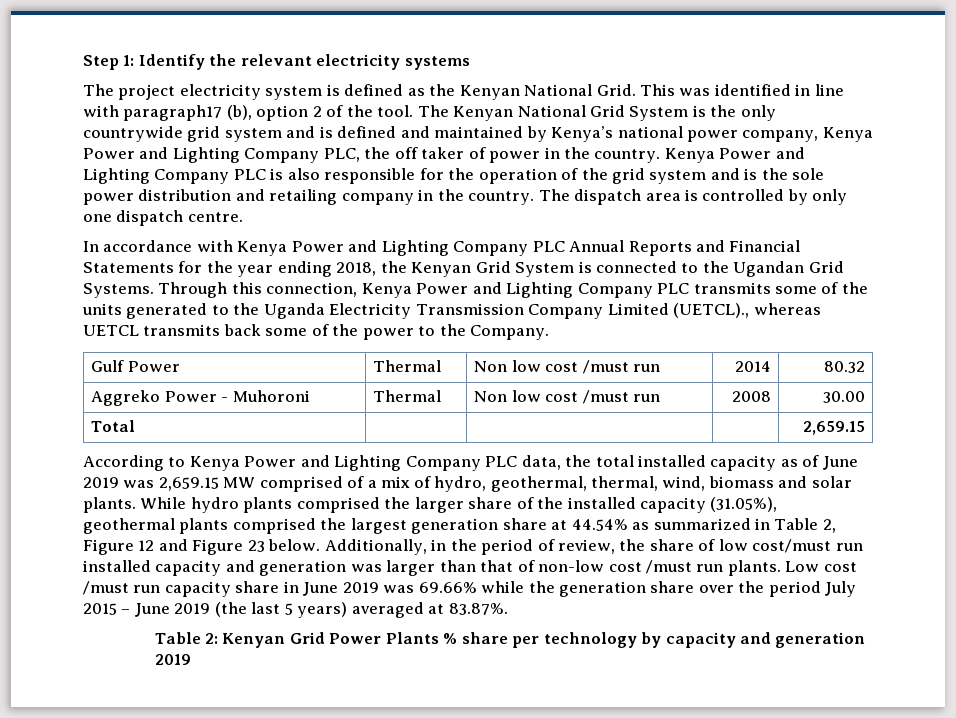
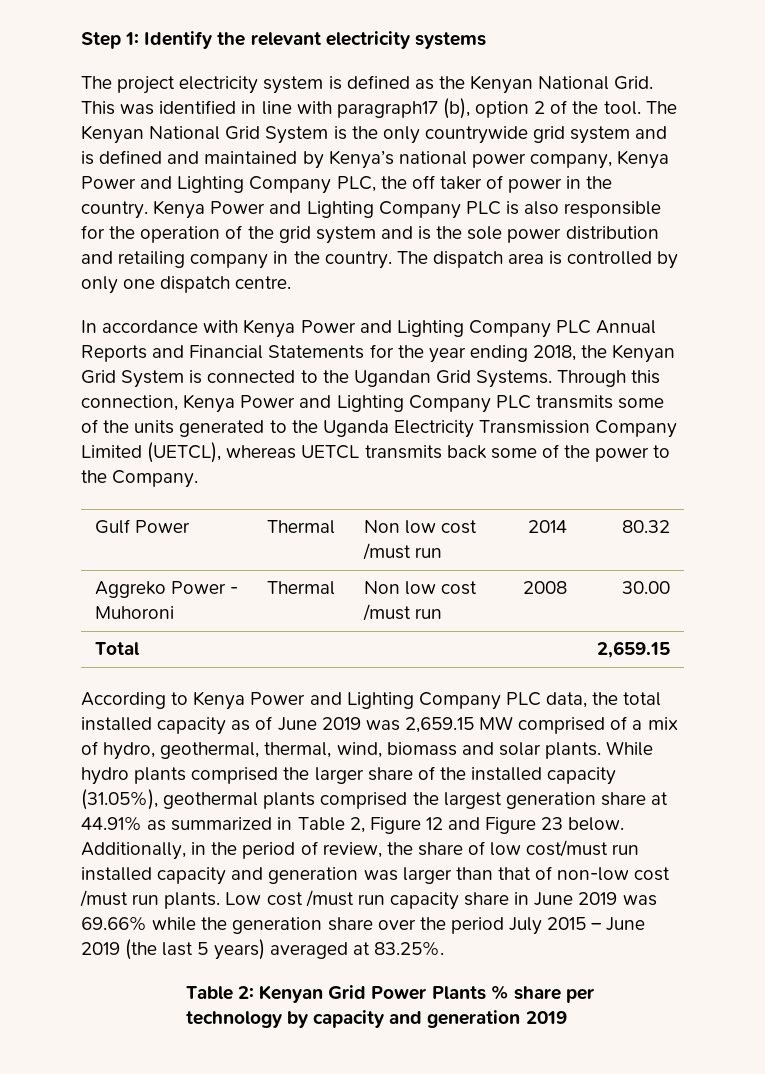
[673,303,750,318] (UETCL)., -> [147,442,222,463] (UETCL),
[571,519,628,531] 44.54% -> [81,816,142,831] 44.91%
[448,603,508,615] 83.87%. -> [373,941,444,956] 83.25%.

